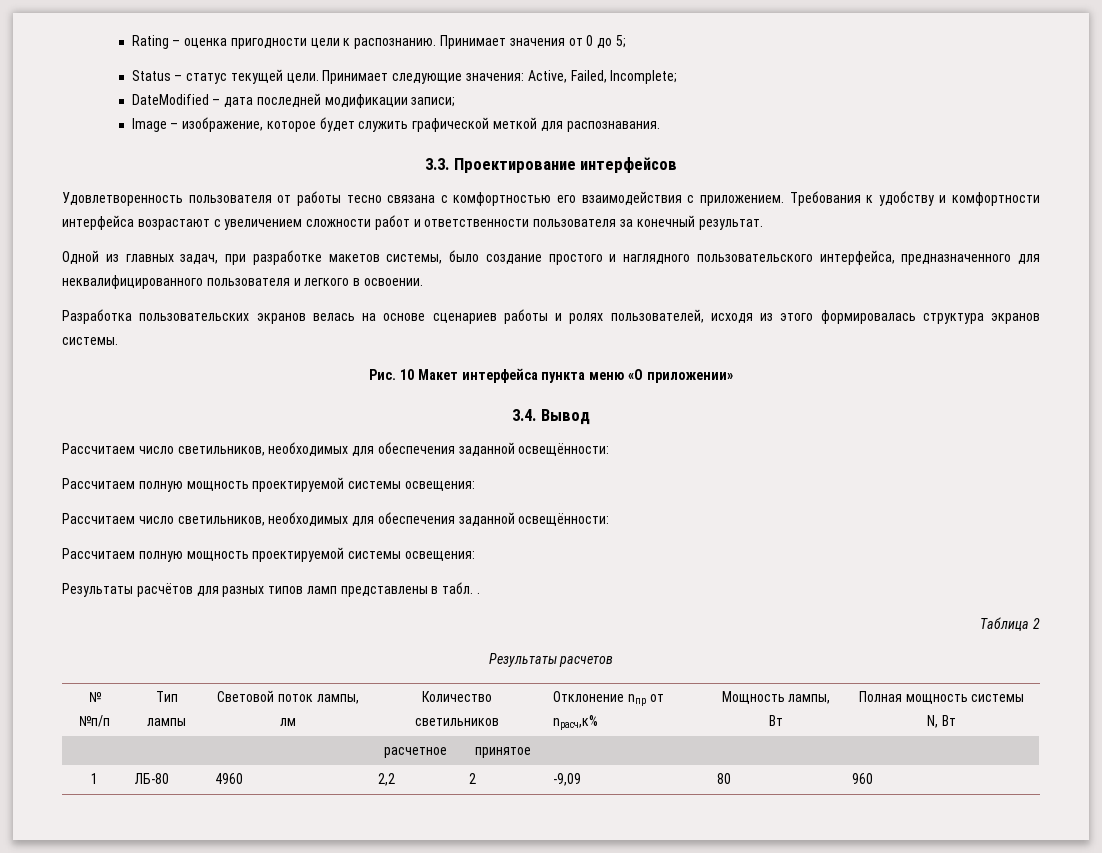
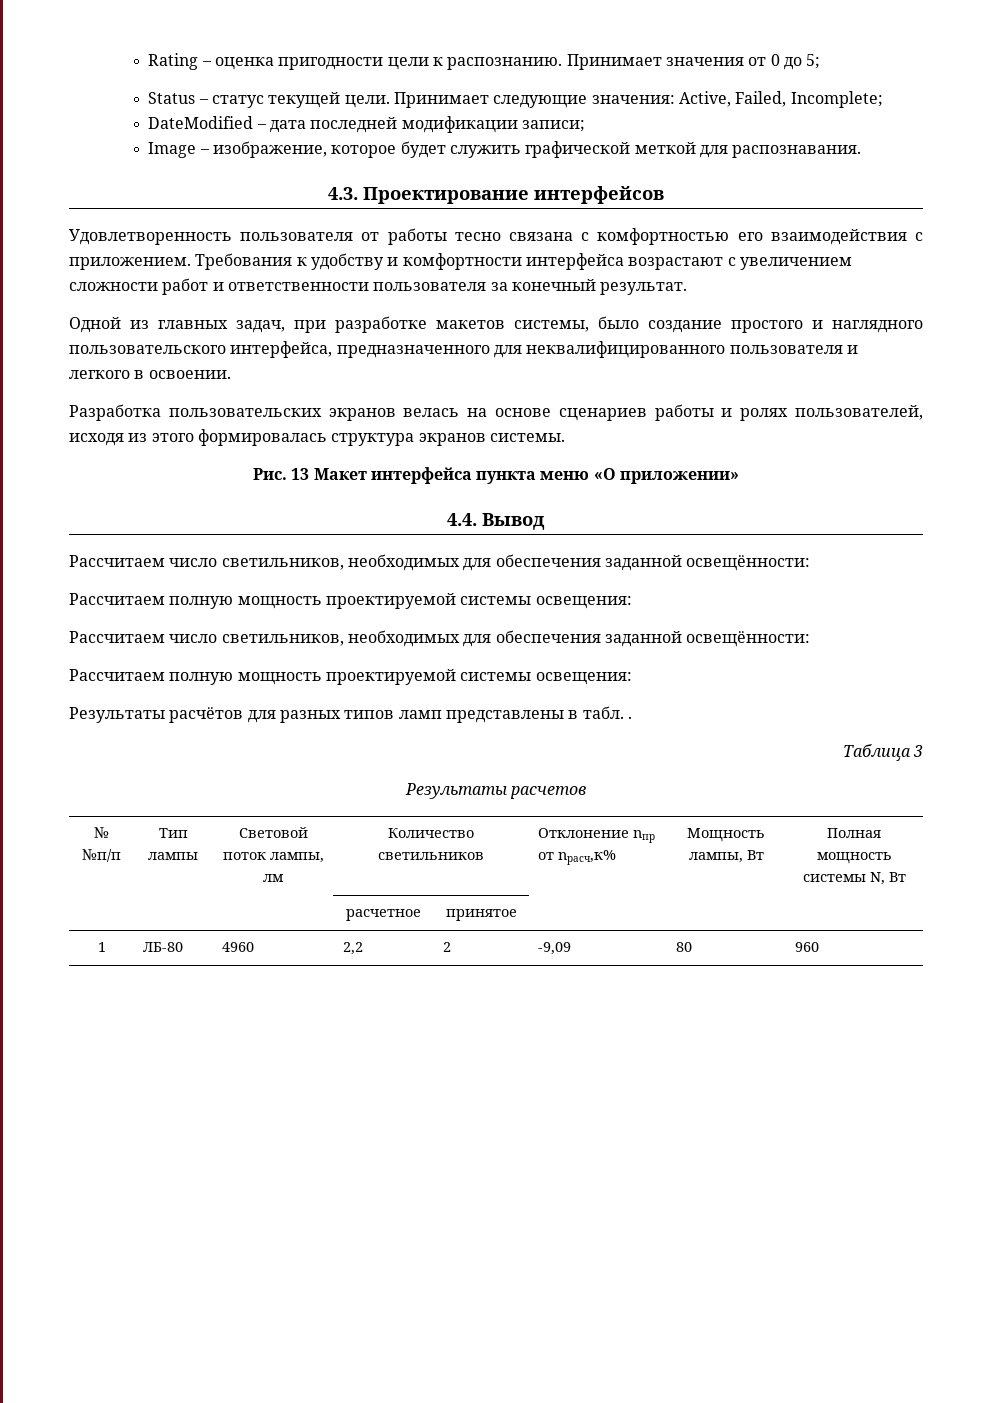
[425,158,450,170] 3.3. -> [328,187,358,200] 4.3.
[400,369,415,380] 10 -> [291,468,310,480] 13
[512,409,537,421] 3.4. -> [447,513,477,526] 4.4.
[1033,618,1040,629] 2 -> [913,745,924,757] 3

